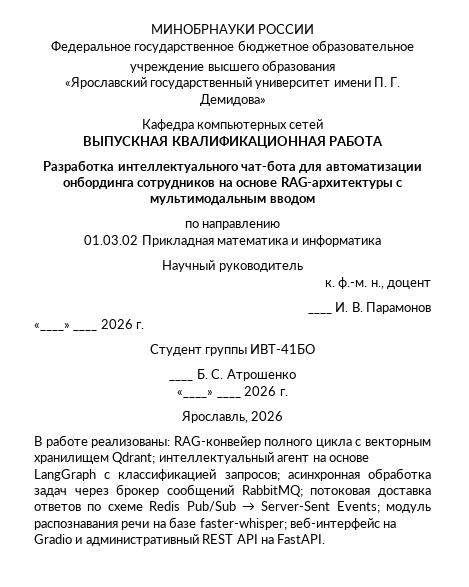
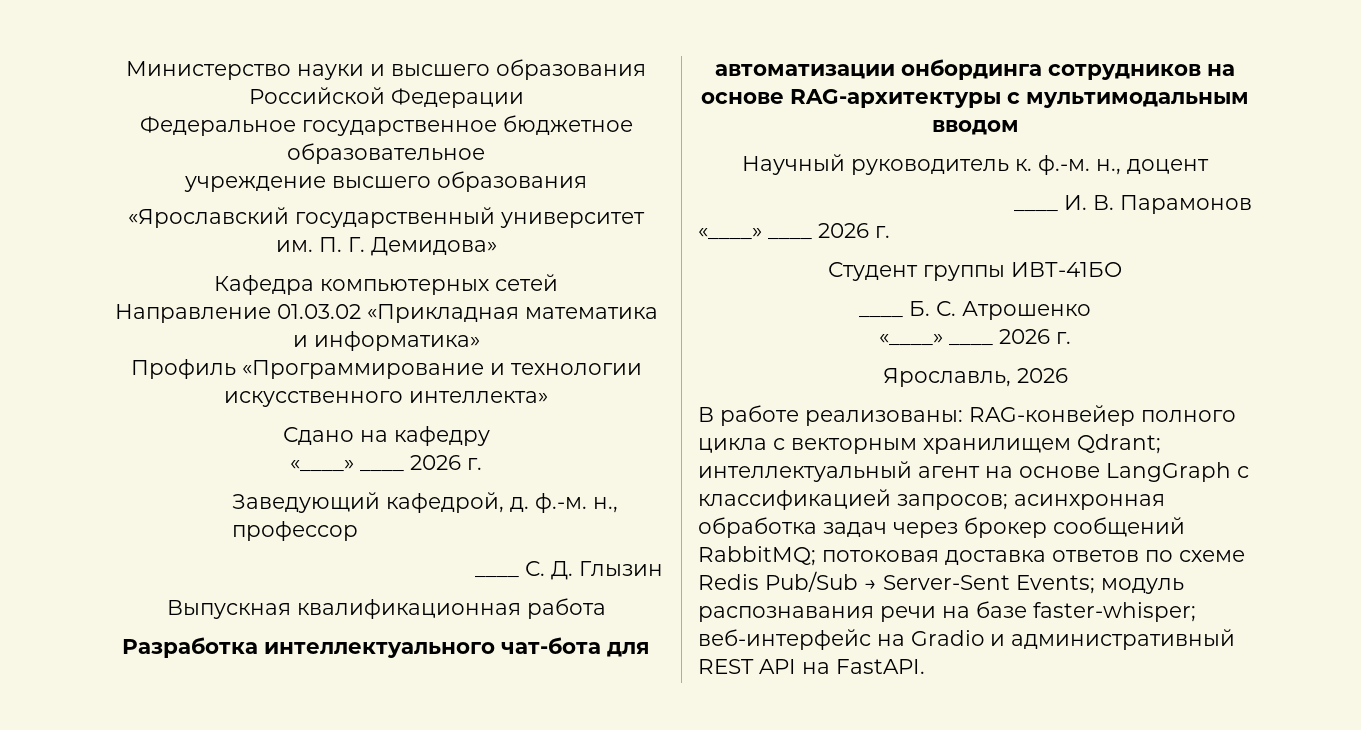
[150,24,315,34] МИНОБРНАУКИ РОССИИ -> [126,59,646,80] [248,87,524,108] Министерство науки и высшего образования Российской Федерации
[333,80,371,87] имени -> [275,240,313,252] им.
[83,136,383,148] ВЫПУСКНАЯ КВАЛИФИКАЦИОННАЯ РАБОТА -> [114,304,658,323] [292,331,480,351] [130,359,642,379] [224,391,548,407] [282,426,490,446] [290,460,404,472] [410,455,482,470] [231,492,618,513] [231,521,358,541] [475,576,519,578] [525,561,663,580] [166,598,606,619] Направление 01.03.02 «Прикладная математика и информатика» // Профиль «Программирование и технологии искусственного интеллекта» // Сдано на кафедру // «____» ____ 2026 г. // Заведующий кафедрой, д. ф.-м. н., профессор // ____ С. Д. Глызин // Выпускная квалификационная работа
[184,221,281,230] [84,235,381,247] // по направлению // 01.03.02 Прикладная математика и информатика -> (1019, 127) none
(303, 267) // -> (1009, 167) none

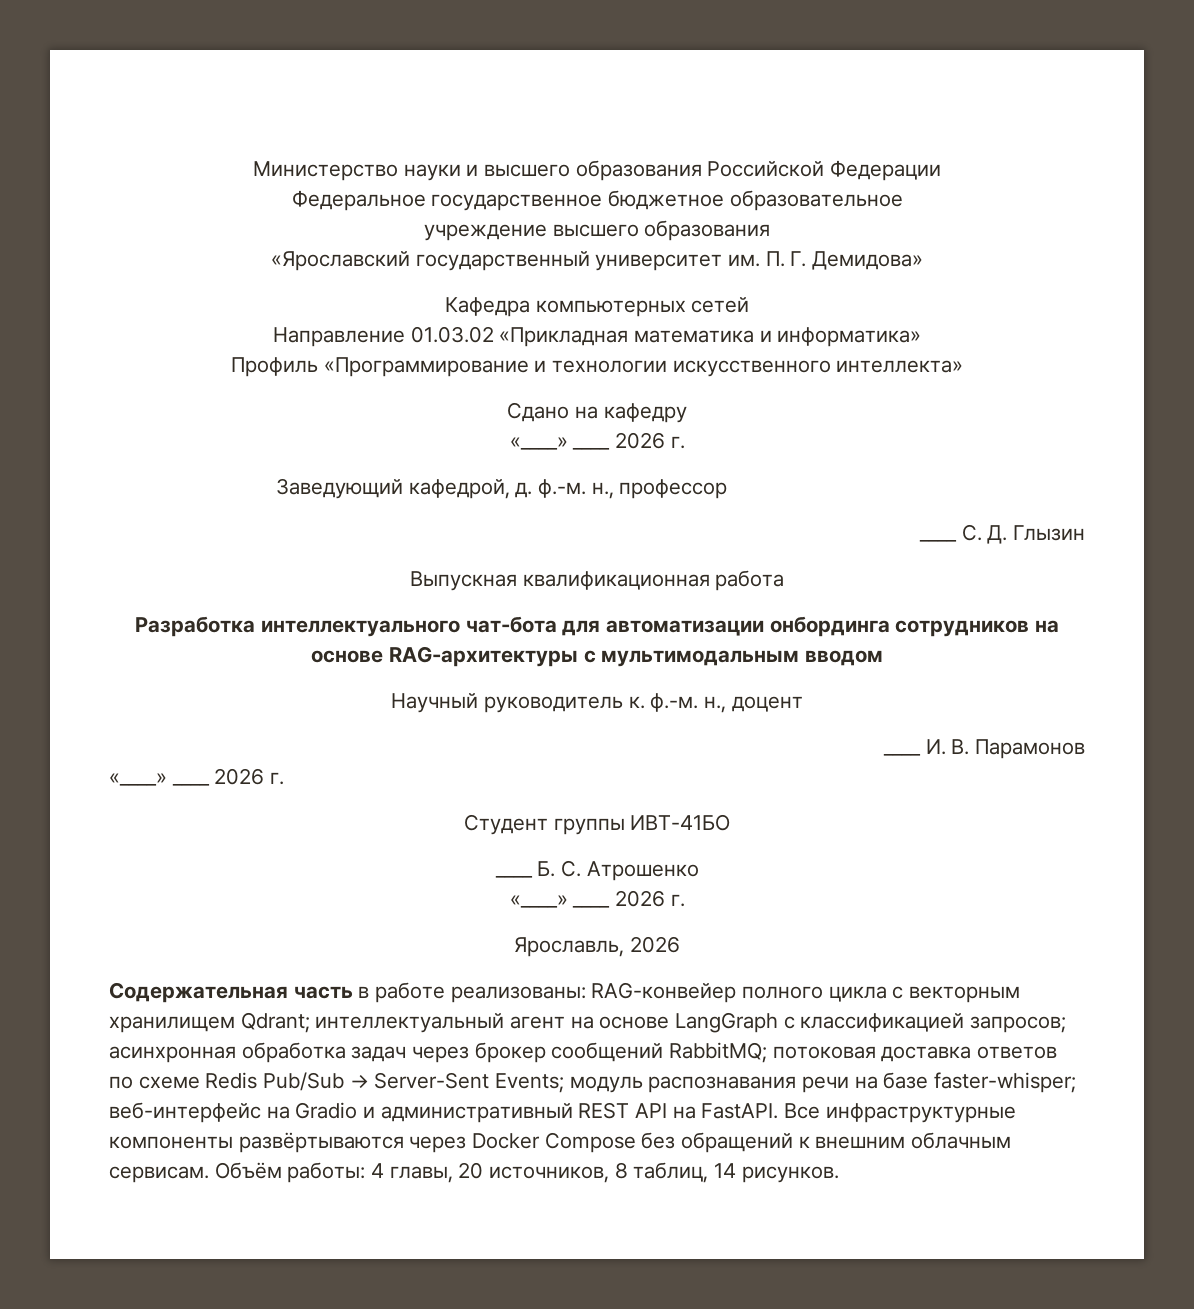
[698,407,714,422] В -> [109,982,370,1003] Содержательная часть в
(925, 666) none -> [784,1103,1016,1123] [109,1132,1012,1153] [109,1162,839,1183] Все инфраструктурные компоненты развёртываются через Docker Compose без обращений к внешним облачным сервисам. Объём работы: 4 главы, 20 источников, 8 таблиц, 14 рисунков.

